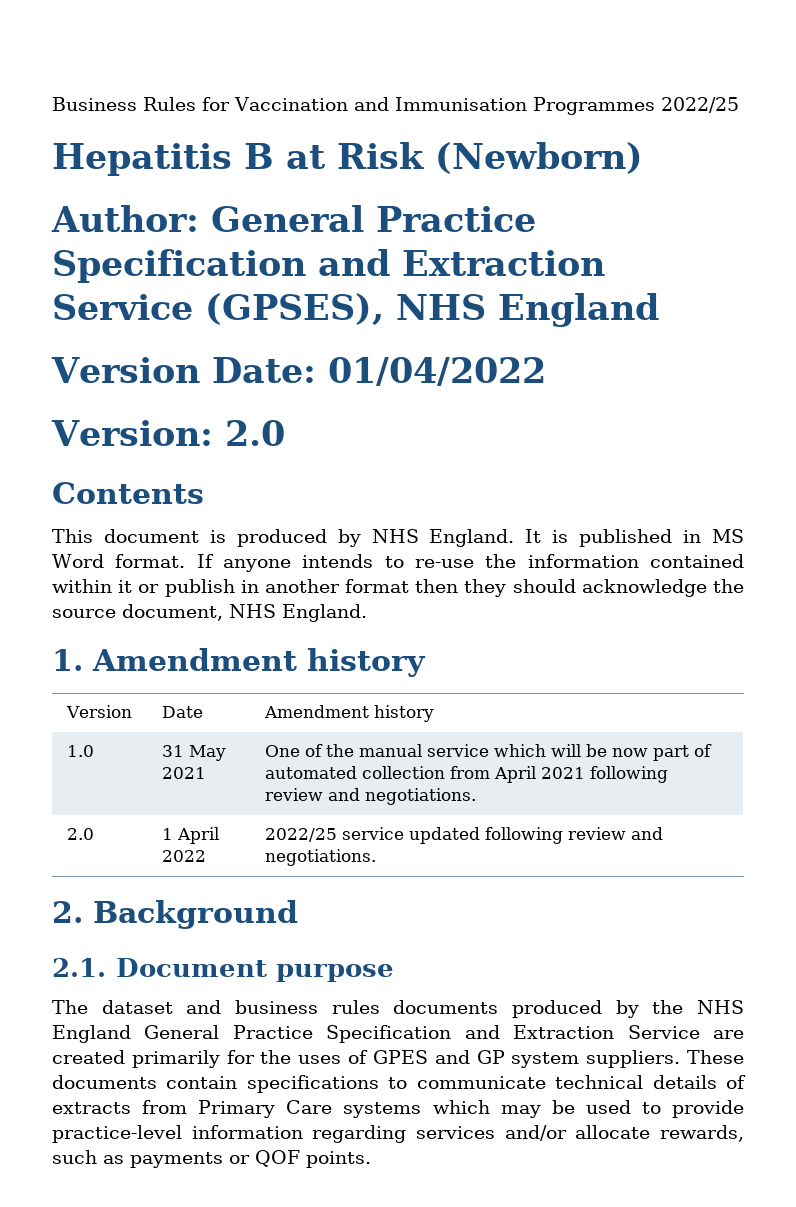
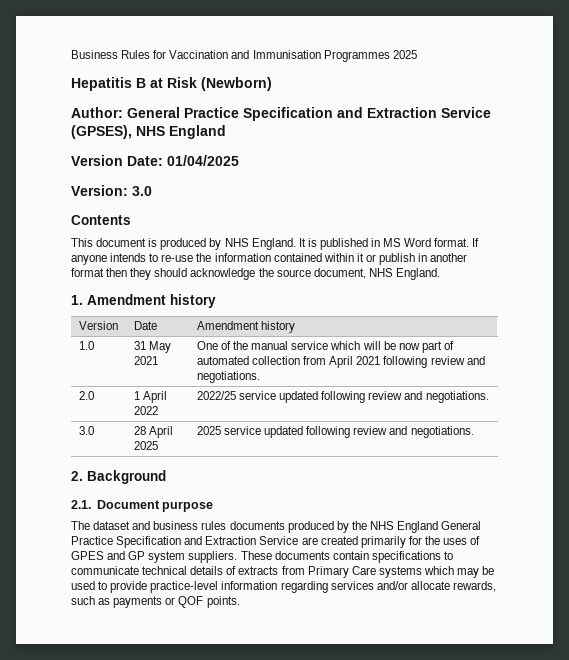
[660,97,739,113] 2022/25 -> [392,50,417,59] 2025
[327,357,546,386] 01/04/2022 -> [167,155,239,166] 01/04/2025
[224,420,285,446] 2.0 -> [132,186,152,196] 3.0
(376, 857) none -> [78,426,94,435] [133,426,174,438] [133,441,158,450] [196,426,474,438] // 3.0 | 28 April 2025 | 2025 service updated following review and negotiations.

